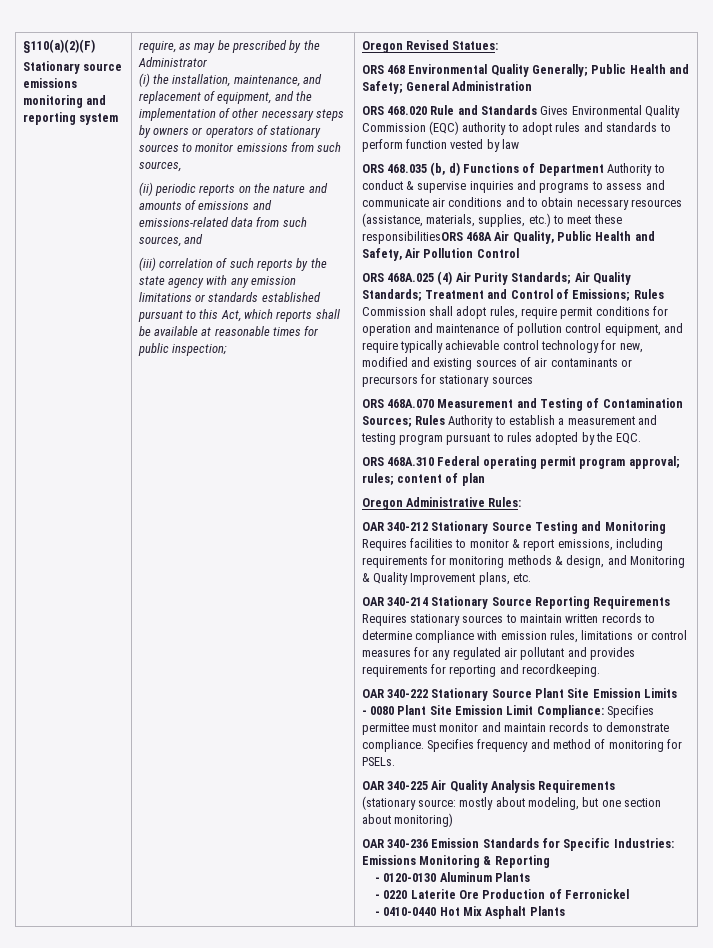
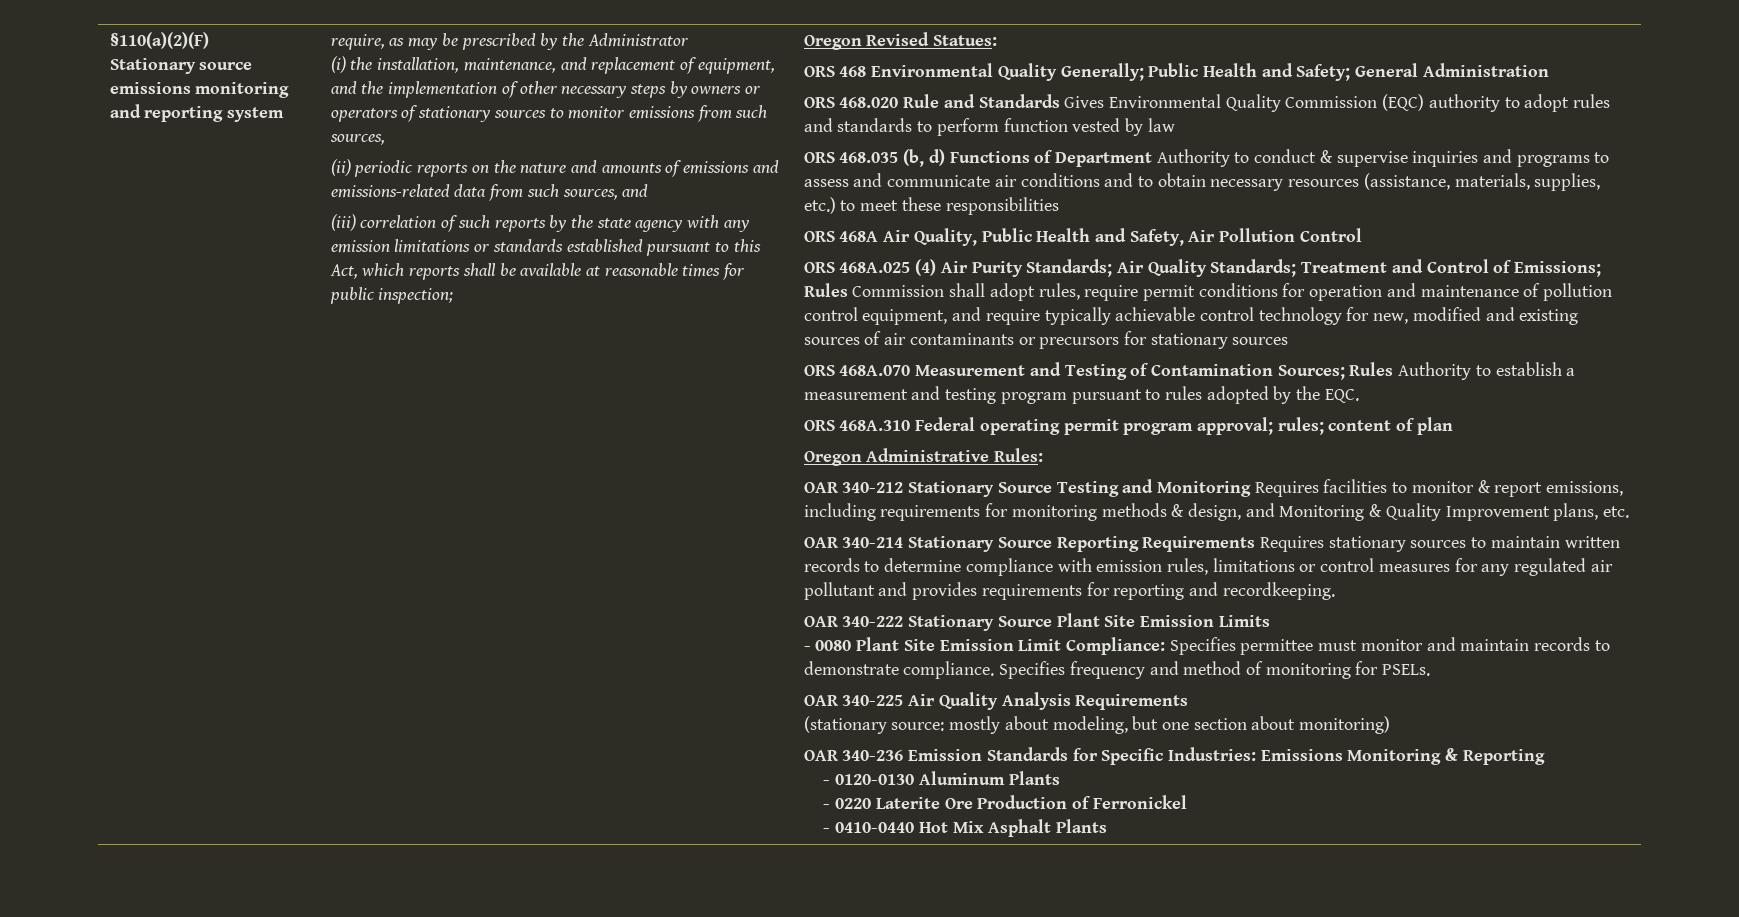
[361,231,463,244] responsibilitiesORS -> [945,197,1059,215] [803,231,835,242] responsibilities // ORS

